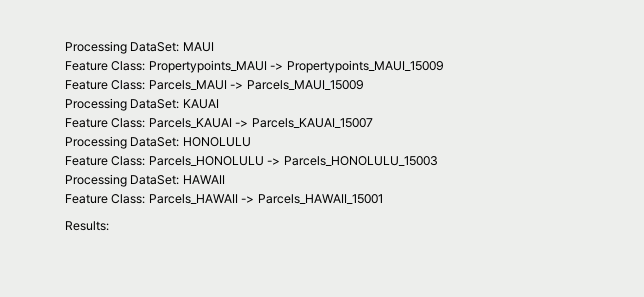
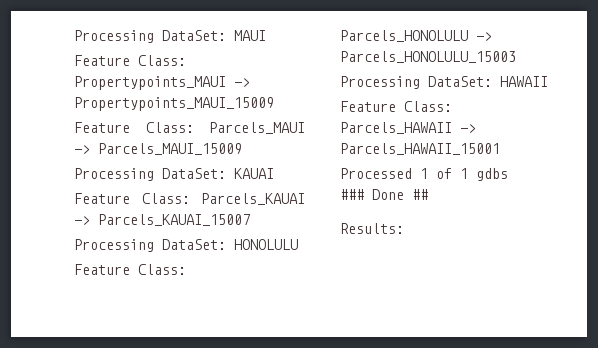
(383, 199) none -> [340,168,508,181] [340,189,428,200] // Processed 1 of 1 gdbs // ### Done ##

